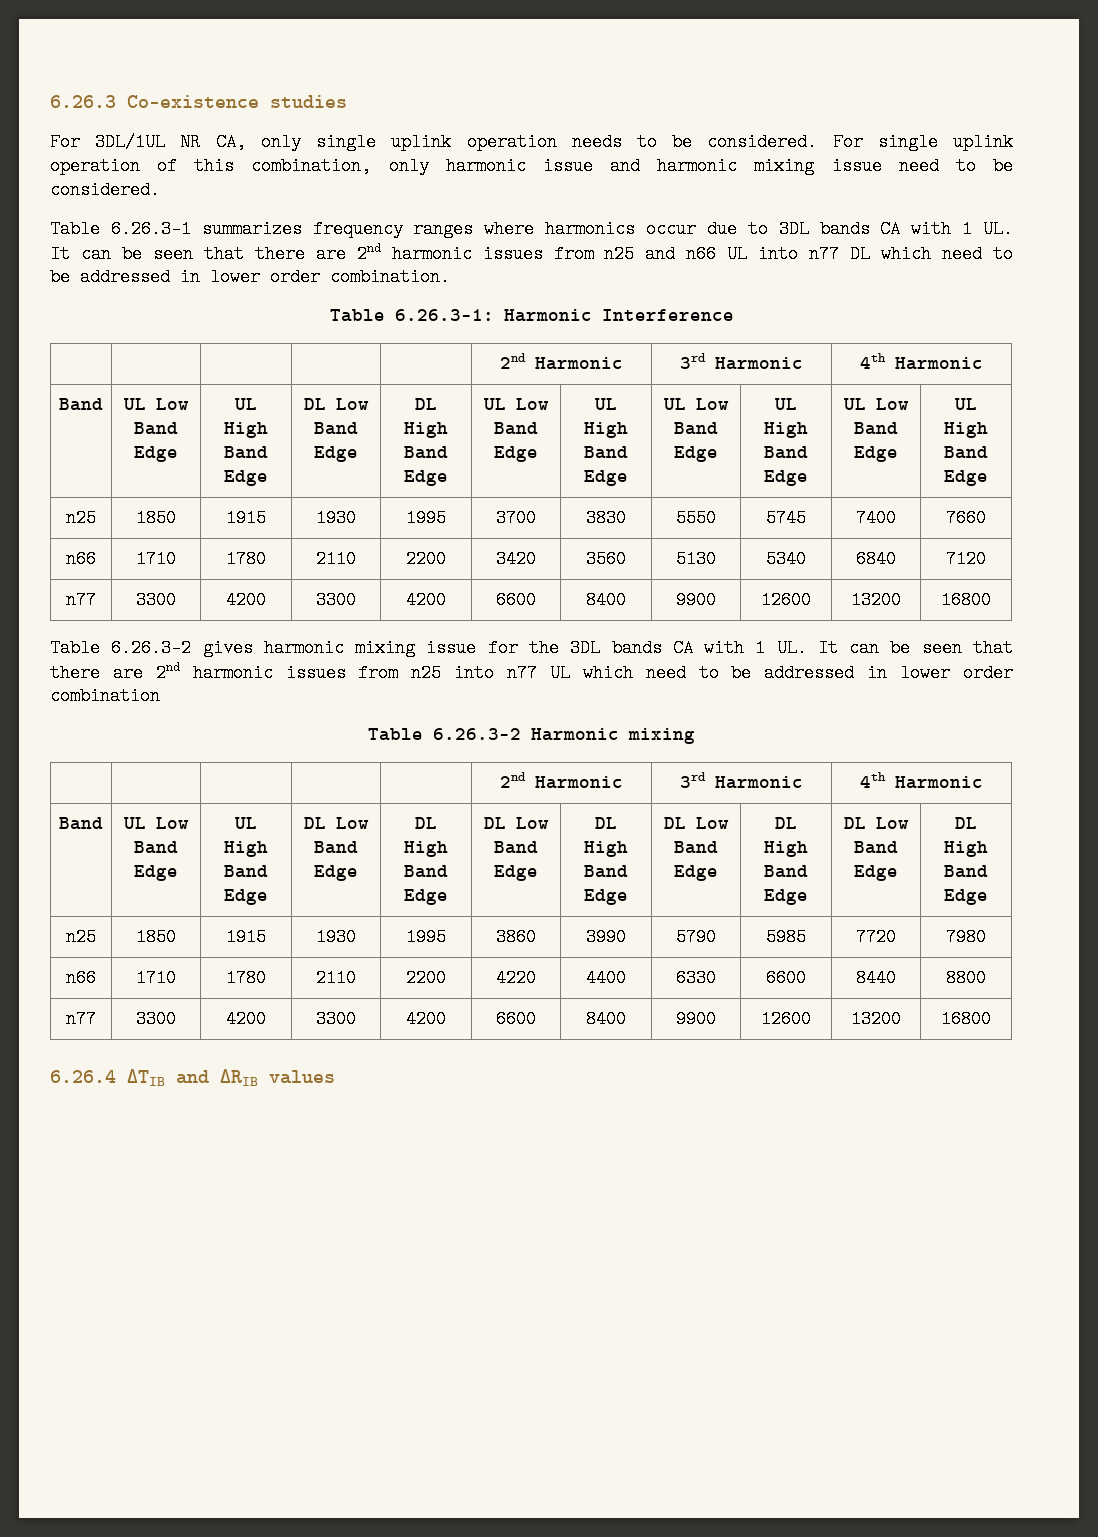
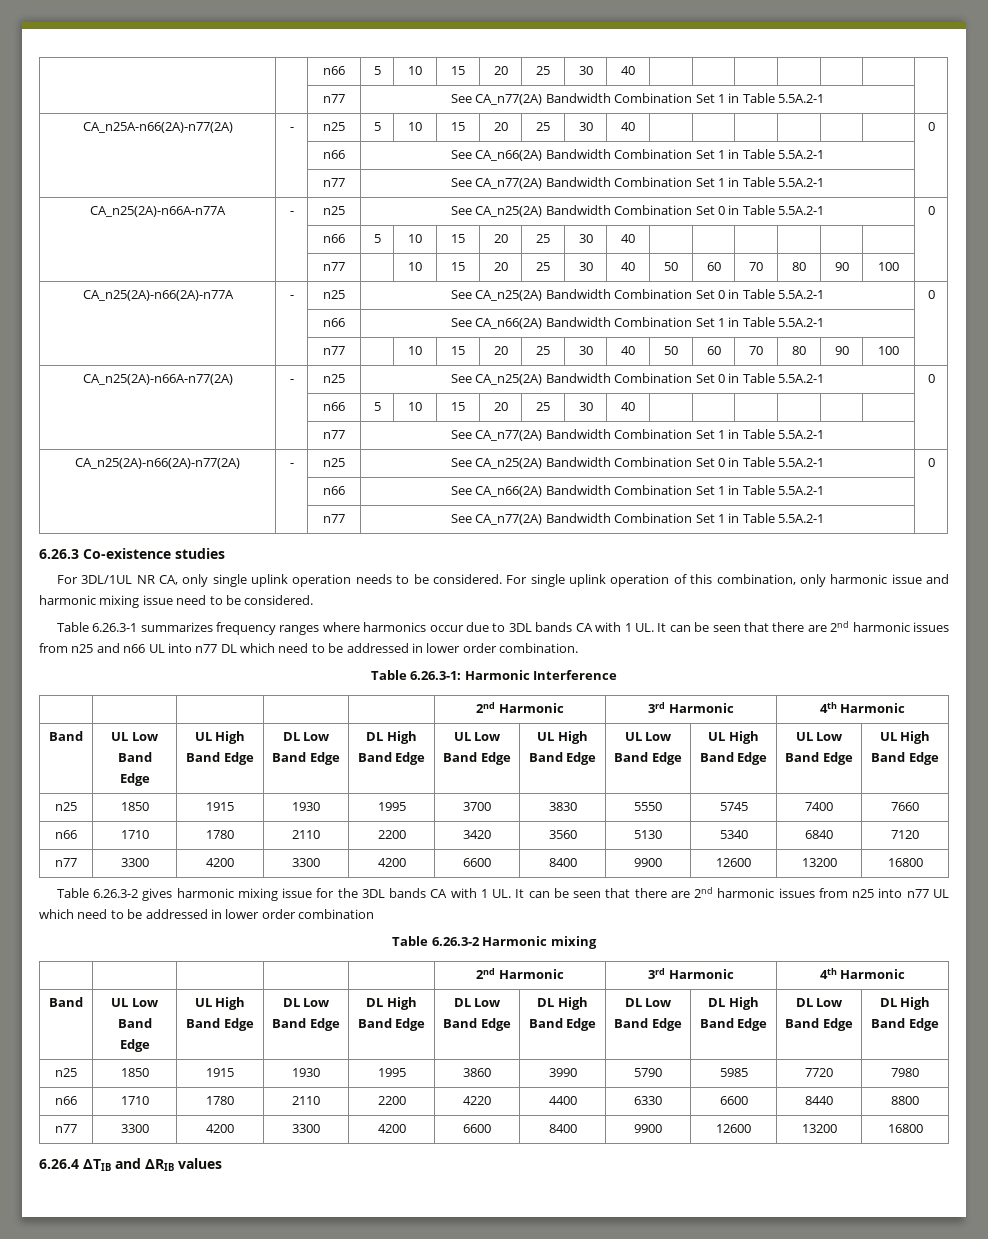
(50, 101) none -> [323,66,345,75] [373,66,381,75] [408,66,422,75] [451,66,465,75] [493,66,508,75] [536,66,550,75] [578,66,593,75] [621,66,635,75] [323,94,345,103] [451,93,824,105] [82,122,233,133] [289,127,294,131] [323,122,345,131] [373,122,381,131] [408,122,422,131] [451,122,465,131] [493,122,508,131] [536,122,550,131] [578,122,593,131] [621,122,635,131] [927,122,935,131] [323,150,345,159] [451,149,824,161] [323,178,345,187] [451,177,824,189] [90,206,226,217] [289,211,294,215] [323,206,345,215] [451,205,824,217] [927,206,935,215] [323,234,345,243] [373,234,381,243] [408,234,422,243] [451,234,465,243] [493,234,508,243] [536,234,550,243] [578,234,593,243] [621,234,635,243] [323,262,345,271] [408,262,422,271] [451,262,465,271] [493,262,508,271] [536,262,550,271] [578,262,593,271] [621,262,635,271] [664,262,678,271] [706,262,721,271] [749,262,763,271] [792,262,806,271] [834,262,849,271] [878,262,899,271] [82,290,234,301] [289,295,294,299] [323,290,345,299] [451,289,824,301] [927,290,935,299] [323,318,345,327] [451,317,824,329] [323,346,345,355] [408,346,422,355] [451,346,465,355] [493,346,508,355] [536,346,550,355] [578,346,593,355] [621,346,635,355] [664,346,678,355] [706,346,721,355] [749,346,763,355] [792,346,806,355] [834,346,849,355] [878,346,899,355] [82,374,233,385] [289,379,294,383] [323,374,345,383] [451,373,824,385] [927,374,935,383] [323,402,345,411] [373,402,381,411] [408,402,422,411] [451,402,465,411] [493,402,508,411] [536,402,550,411] [578,402,593,411] [621,402,635,411] [323,430,345,439] [451,429,824,441] [75,458,240,469] [289,463,294,467] [323,458,345,467] [451,457,824,469] [927,458,935,467] [323,486,345,495] [451,485,824,497] [323,514,345,523] [451,513,824,525] | | n66 | 5 | 10 | 15 | 20 | 25 | 30 | 40 | | | | | | | // | | n77 | See CA_n77(2A) Bandwidth Combination Set 1 in Table 5.5A.2-1 | // CA_n25A-n66(2A)-n77(2A) | - | n25 | 5 | 10 | 15 | 20 | 25 | 30 | 40 | | | | | | | 0 // | | n66 | See CA_n66(2A) Bandwidth Combination Set 1 in Table 5.5A.2-1 | // | | n77 | See CA_n77(2A) Bandwidth Combination Set 1 in Table 5.5A.2-1 | // CA_n25(2A)-n66A-n77A | - | n25 | See CA_n25(2A) Bandwidth Combination Set 0 in Table 5.5A.2-1 | 0 // | | n66 | 5 | 10 | 15 | 20 | 25 | 30 | 40 | | | | | | | // | | n77 | | 10 | 15 | 20 | 25 | 30 | 40 | 50 | 60 | 70 | 80 | 90 | 100 | // CA_n25(2A)-n66(2A)-n77A | - | n25 | See CA_n25(2A) Bandwidth Combination Set 0 in Table 5.5A.2-1 | 0 // | | n66 | See CA_n66(2A) Bandwidth Combination Set 1 in Table 5.5A.2-1 | // | | n77 | | 10 | 15 | 20 | 25 | 30 | 40 | 50 | 60 | 70 | 80 | 90 | 100 | // CA_n25(2A)-n66A-n77(2A) | - | n25 | See CA_n25(2A) Bandwidth Combination Set 0 in Table 5.5A.2-1 | 0 // | | n66 | 5 | 10 | 15 | 20 | 25 | 30 | 40 | | | | | | | // | | n77 | See CA_n77(2A) Bandwidth Combination Set 1 in Table 5.5A.2-1 | // CA_n25(2A)-n66(2A)-n77(2A) | - | n25 | See CA_n25(2A) Bandwidth Combination Set 0 in Table 5.5A.2-1 | 0 // | | n66 | See CA_n66(2A) Bandwidth Combination Set 1 in Table 5.5A.2-1 | // | | n77 | See CA_n77(2A) Bandwidth Combination Set 1 in Table 5.5A.2-1 | //

